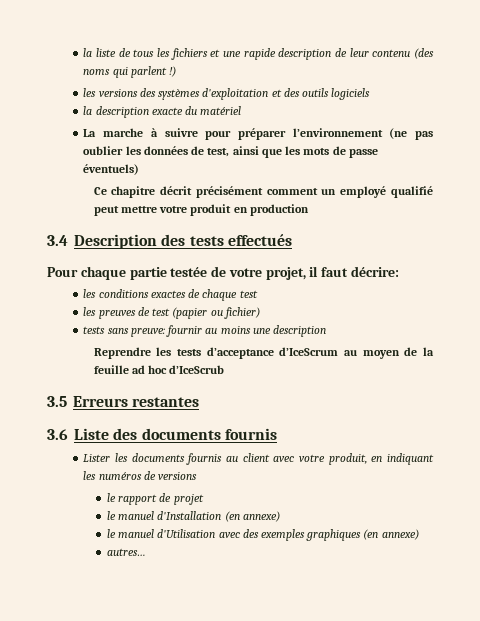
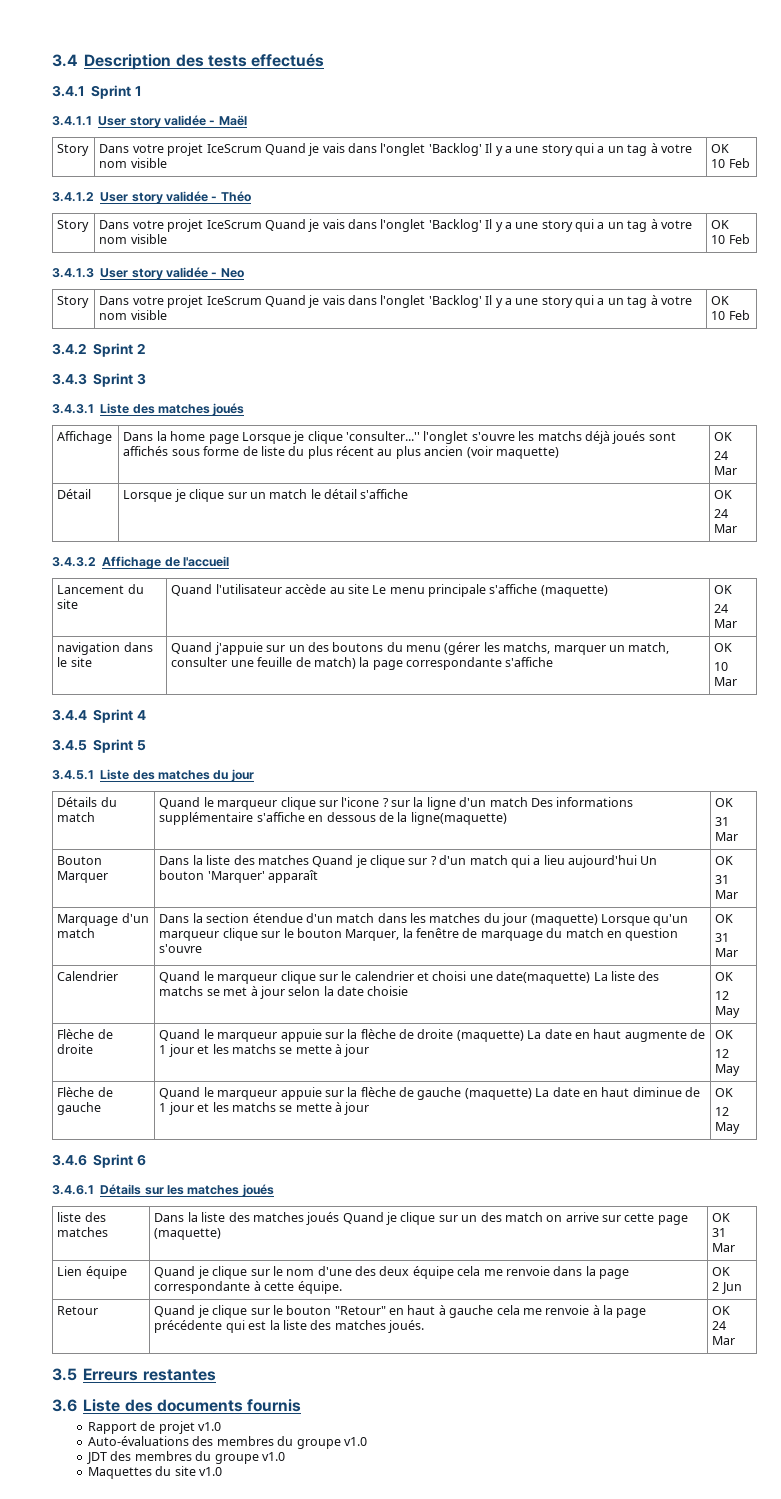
[83,48,434,60] [83,66,177,78] [83,88,371,100] [83,106,242,118] [83,128,433,140] [83,146,378,158] [83,164,140,175] [93,186,433,198] [93,204,309,216] la liste de tous les fichiers et une rapide description de leur contenu (des noms qui parlent !) // les versions des systèmes d'exploitation et des outils logiciels // la description exacte du matériel // La marche à suivre pour préparer l’environnement (ne pas oublier les données de test, ainsi que les mots de passe éventuels) // Ce chapitre décrit précisément comment un employé qualifié peut mettre votre produit en production // -> (52, 60) none
[47,266,400,280] [83,289,258,301] [83,307,260,319] [83,325,327,337] [93,347,434,359] [93,365,225,374] Pour chaque partie testée de votre projet, il faut décrire: // les conditions exactes de chaque test // les preuves de test (papier ou fichier) // tests sans preuve: fournir au moins une description // Reprendre les tests d’acceptance d’IceScrum au moyen de la feuille ad hoc d’IceScrub -> [52,85,143,99] [52,115,247,128] [57,144,90,156] [99,143,692,156] [99,158,167,168] [711,144,730,153] [711,158,750,168] [52,191,251,204] [57,220,90,232] [99,219,692,232] [99,234,167,244] [711,220,730,229] [711,234,750,244] [52,267,244,280] [57,296,90,308] [99,295,692,308] [99,310,167,320] [711,296,730,305] [711,310,750,320] [52,343,147,357] [52,373,147,387] [52,403,245,416] [57,431,113,444] [123,431,676,444] [123,446,559,459] [714,432,733,441] [714,451,729,460] [714,466,738,475] [57,489,92,499] [123,489,409,502] [714,490,733,499] [714,509,729,518] [714,524,738,533] [52,556,229,569] [57,584,144,594] [57,599,79,609] [171,584,608,597] [714,585,733,594] [714,604,729,613] [714,619,738,628] [57,642,153,655] [57,657,92,667] [171,642,670,655] [171,657,554,670] [714,643,733,652] [714,662,729,671] [714,677,738,686] [52,709,147,723] [52,739,147,753] [52,769,254,782] [57,797,117,807] [57,812,96,822] [159,797,634,810] [159,812,507,825] [715,798,734,807] [715,817,730,826] [715,832,739,841] [57,856,103,865] [57,871,109,883] [159,855,658,868] [159,870,319,883] [715,856,734,865] [715,875,730,884] [715,890,739,899] [57,913,149,926] [57,928,96,938] [159,913,689,926] [159,928,679,941] [159,944,203,953] [715,914,734,923] [715,933,730,942] [715,948,739,957] [57,971,119,981] [159,971,660,984] [159,986,409,999] [715,972,734,981] [715,991,730,1000] [715,1006,741,1018] [57,1029,113,1039] [57,1044,94,1054] [159,1029,706,1042] [159,1044,370,1057] [715,1030,734,1039] [715,1049,730,1058] [715,1064,741,1076] [57,1087,113,1097] [57,1102,102,1115] [159,1087,701,1100] [159,1102,370,1115] [715,1088,734,1097] [715,1107,730,1116] [715,1122,741,1134] [52,1154,147,1168] [52,1184,274,1197] [57,1212,106,1222] [57,1227,109,1237] [154,1212,688,1225] [154,1228,222,1240] [712,1213,731,1222] [712,1228,727,1237] [712,1243,736,1252] [57,1266,127,1279] [154,1266,630,1279] [154,1281,342,1294] [712,1267,731,1276] [712,1282,742,1294] [57,1306,99,1315] [154,1305,647,1318] [154,1320,425,1333] [712,1306,731,1315] [712,1321,727,1330] [712,1336,736,1345] 3.4.1 Sprint 1 // 3.4.1.1 User story validée - Maël // Story | Dans votre projet IceScrum Quand je vais dans l'onglet 'Backlog' Il y a une story qui a un tag à votre nom visible | OK // 10 Feb // 3.4.1.2 User story validée - Théo // Story | Dans votre projet IceScrum Quand je vais dans l'onglet 'Backlog' Il y a une story qui a un tag à votre nom visible | OK // 10 Feb // 3.4.1.3 User story validée - Neo // Story | Dans votre projet IceScrum Quand je vais dans l'onglet 'Backlog' Il y a une story qui a un tag à votre nom visible | OK // 10 Feb // 3.4.2 Sprint 2 // 3.4.3 Sprint 3 // 3.4.3.1 Liste des matches joués // Affichage | Dans la home page Lorsque je clique 'consulter...'' l'onglet s'ouvre les matchs déjà joués sont affichés sous forme de liste du plus récent au plus ancien (voir maquette) | OK // 24 Mar // Détail | Lorsque je clique sur un match le détail s'affiche | OK // 24 Mar // 3.4.3.2 Affichage de l'accueil // Lancement du site | Quand l'utilisateur accède au site Le menu principale s'affiche (maquette) | OK // 24 Mar // navigation dans le site | Quand j'appuie sur un des boutons du menu (gérer les matchs, marquer un match, consulter une feuille de match) la page correspondante s'affiche | OK // 10 Mar // 3.4.4 Sprint 4 // 3.4.5 Sprint 5 // 3.4.5.1 Liste des matches du jour // Détails du match | Quand le marqueur clique sur l'icone ? sur la ligne d'un match Des informations supplémentaire s'affiche en dessous de la ligne(maquette) | OK // 31 Mar // Bouton Marquer | Dans la liste des matches Quand je clique sur ? d'un match qui a lieu aujourd'hui Un bouton 'Marquer' apparaît | OK // 31 Mar // Marquage d'un match | Dans la section étendue d'un match dans les matches du jour (maquette) Lorsque qu'un marqueur clique sur le bouton Marquer, la fenêtre de marquage du match en question s'ouvre | OK // 31 Mar // Calendrier | Quand le marqueur clique sur le calendrier et choisi une date(maquette) La liste des matchs se met à jour selon la date choisie | OK // 12 May // Flèche de droite | Quand le marqueur appuie sur la flèche de droite (maquette) La date en haut augmente de 1 jour et les matchs se mette à jour | OK // 12 May // Flèche de gauche | Quand le marqueur appuie sur la flèche de gauche (maquette) La date en haut diminue de 1 jour et les matchs se mette à jour | OK // 12 May // 3.4.6 Sprint 6 // 3.4.6.1 Détails sur les matches joués // liste des matches | Dans la liste des matches joués Quand je clique sur un des match on arrive sur cette page (maquette) | OK // 31 Mar // Lien équipe | Quand je clique sur le nom d'une des deux équipe cela me renvoie dans la page correspondante à cette équipe. | OK // 2 Jun // Retour | Quand je clique sur le bouton "Retour" en haut à gauche cela me renvoie à la page précédente qui est la liste des matches joués. | OK // 24 Mar
[83,453,434,465] [83,471,198,480] [106,493,204,505] [106,511,280,522] [106,529,419,541] [106,548,146,556] Lister les documents fournis au client avec votre produit, en indiquant les numéros de versions // le rapport de projet // le manuel d'Installation (en annexe) // le manuel d'Utilisation avec des exemples graphiques (en annexe) // autres… -> [88,1421,222,1434] [88,1436,367,1449] [87,1451,285,1464] [88,1466,223,1479] Rapport de projet v1.0 // Auto-évaluations des membres du groupe v1.0 // JDT des membres du groupe v1.0 // Maquettes du site v1.0

